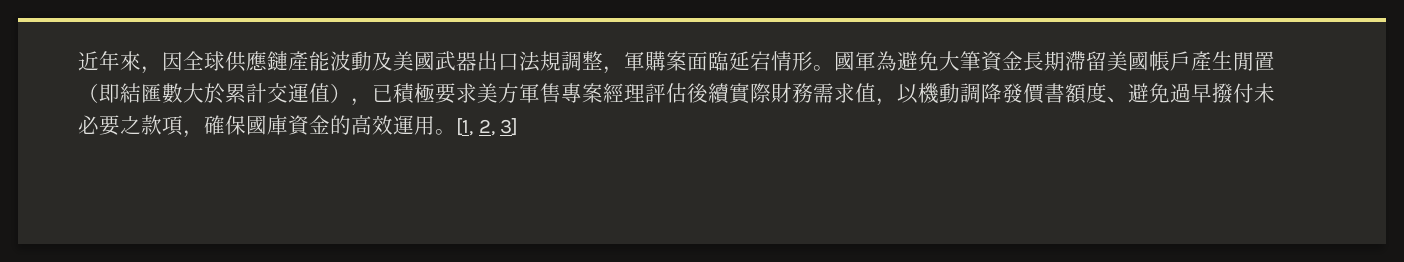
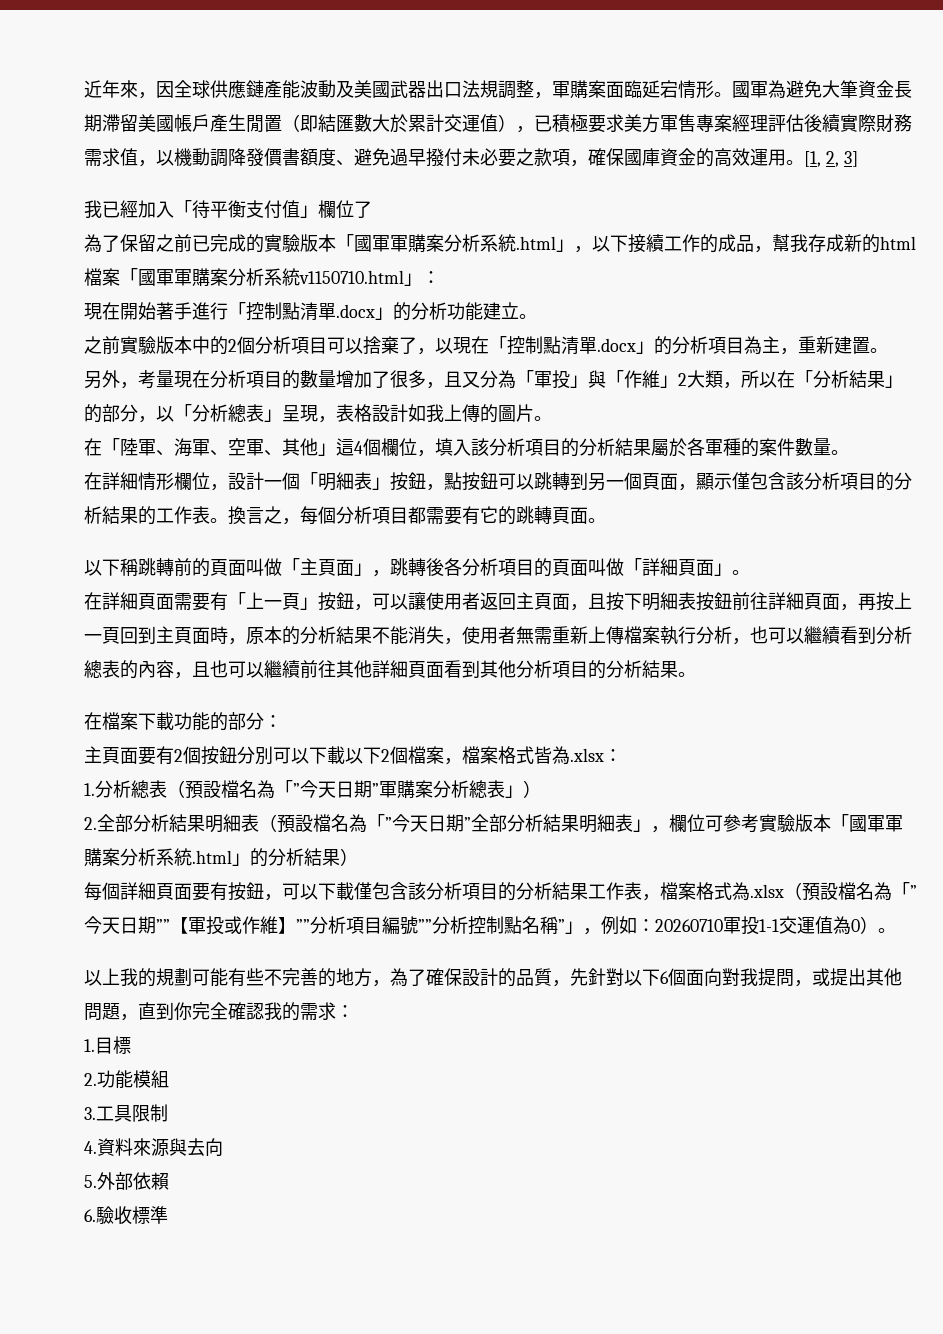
(519, 127) none -> [84,200,372,219] [84,234,916,253] [84,268,440,287] [84,302,537,321] [84,336,888,355] [84,370,903,389] [84,404,552,423] [84,438,849,457] [84,472,912,491] [84,506,606,525] [84,558,750,577] [84,592,912,611] [84,626,912,645] [84,660,696,679] [84,712,282,731] [84,746,622,765] [84,780,541,799] [84,814,903,833] [84,848,358,867] [84,882,917,901] [84,916,896,935] [84,968,902,987] [84,1002,354,1021] [84,1036,131,1054] [84,1070,169,1089] [84,1104,168,1122] [84,1138,223,1157] [84,1172,169,1190] [84,1206,168,1225] // 我已經加入「待平衡支付值」欄位了 // 為了保留之前已完成的實驗版本「國軍軍購案分析系統.html」，以下接續工作的成品，幫我存成新的html檔案「國軍軍購案分析系統v1150710.html」： // 現在開始著手進行「控制點清單.docx」的分析功能建立。 // 之前實驗版本中的2個分析項目可以捨棄了，以現在「控制點清單.docx」的分析項目為主，重新建置。 // 另外，考量現在分析項目的數量增加了很多，且又分為「軍投」與「作維」2大類，所以在「分析結果」的部分，以「分析總表」呈現，表格設計如我上傳的圖片。 // 在「陸軍、海軍、空軍、其他」這4個欄位，填入該分析項目的分析結果屬於各軍種的案件數量。 // 在詳細情形欄位，設計一個「明細表」按鈕，點按鈕可以跳轉到另一個頁面，顯示僅包含該分析項目的分析結果的工作表。換言之，每個分析項目都需要有它的跳轉頁面。 // 以下稱跳轉前的頁面叫做「主頁面」，跳轉後各分析項目的頁面叫做「詳細頁面」。 // 在詳細頁面需要有「上一頁」按鈕，可以讓使用者返回主頁面，且按下明細表按鈕前往詳細頁面，再按上一頁回到主頁面時，原本的分析結果不能消失，使用者無需重新上傳檔案執行分析，也可以繼續看到分析總表的內容，且也可以繼續前往其他詳細頁面看到其他分析項目的分析結果。 // 在檔案下載功能的部分： // 主頁面要有2個按鈕分別可以下載以下2個檔案，檔案格式皆為.xlsx： // 1.分析總表（預設檔名為「”今天日期”軍購案分析總表」） // 2.全部分析結果明細表（預設檔名為「”今天日期”全部分析結果明細表」，欄位可參考實驗版本「國軍軍購案分析系統.html」的分析結果） // 每個詳細頁面要有按鈕，可以下載僅包含該分析項目的分析結果工作表，檔案格式為.xlsx（預設檔名為「”今天日期””【軍投或作維】””分析項目編號””分析控制點名稱”」，例如：20260710軍投1-1交運值為0）。 // 以上我的規劃可能有些不完善的地方，為了確保設計的品質，先針對以下6個面向對我提問，或提出其他問題，直到你完全確認我的需求： // 1.目標 // 2.功能模組 // 3.工具限制 // 4.資料來源與去向 // 5.外部依賴 // 6.驗收標準

